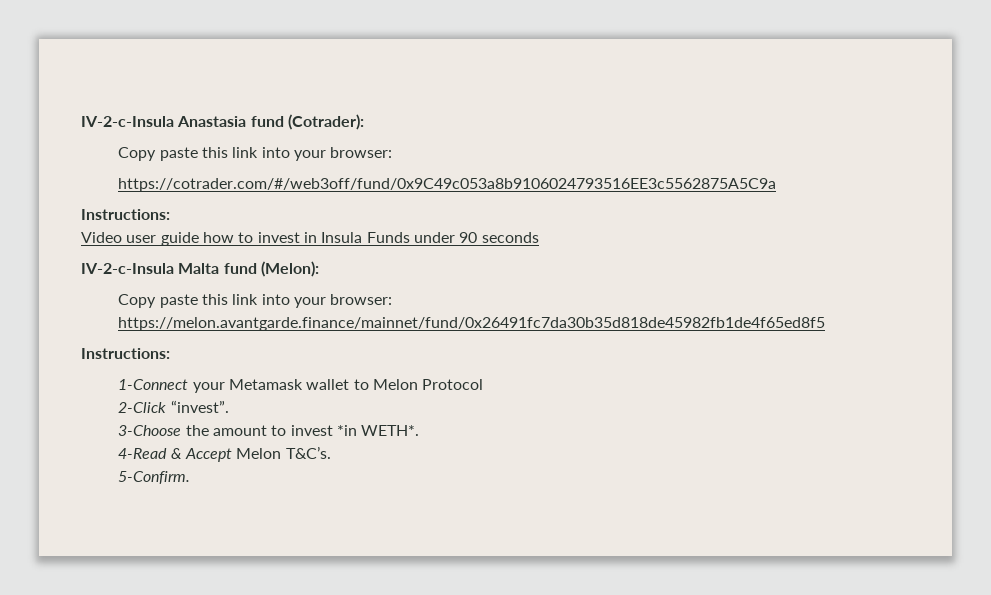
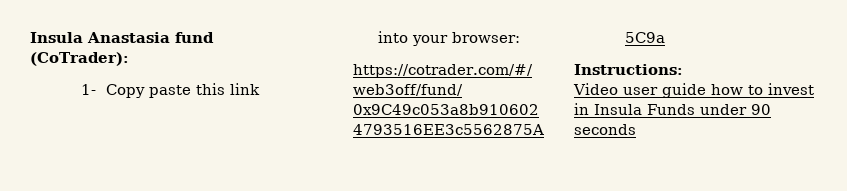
[81,116,174,127] IV-2-c-Insula -> [30,32,83,43] Insula
[287,114,364,130] (Cotrader): // -> [30,52,129,66] [80,84,96,95] (CoTrader): // 1-
[81,261,319,277] [118,294,393,308] [118,317,826,331] [81,348,170,359] [118,379,484,393] [118,400,229,413] [118,425,420,436] [118,446,331,462] [118,471,191,484] // IV-2-c-Insula Malta fund (Melon): // Copy paste this link into your browser: https://melon.avantgarde.finance/mainnet/fund/0x26491fc7da30b35d818de45982fb1de4f65ed8f5 // Instructions: // 1-Connect your Metamask wallet to Melon Protocol // 2-Click “invest”. // 3-Choose the amount to invest *in WETH*. // 4-Read & Accept Melon T&C’s. // 5-Confirm. -> (636, 129) none

